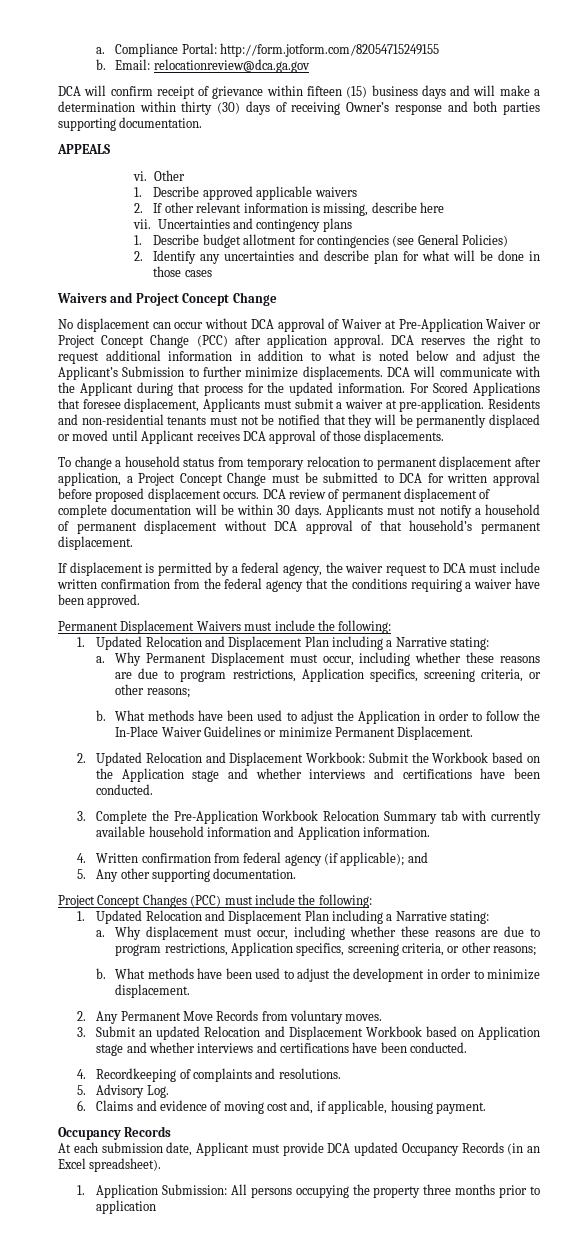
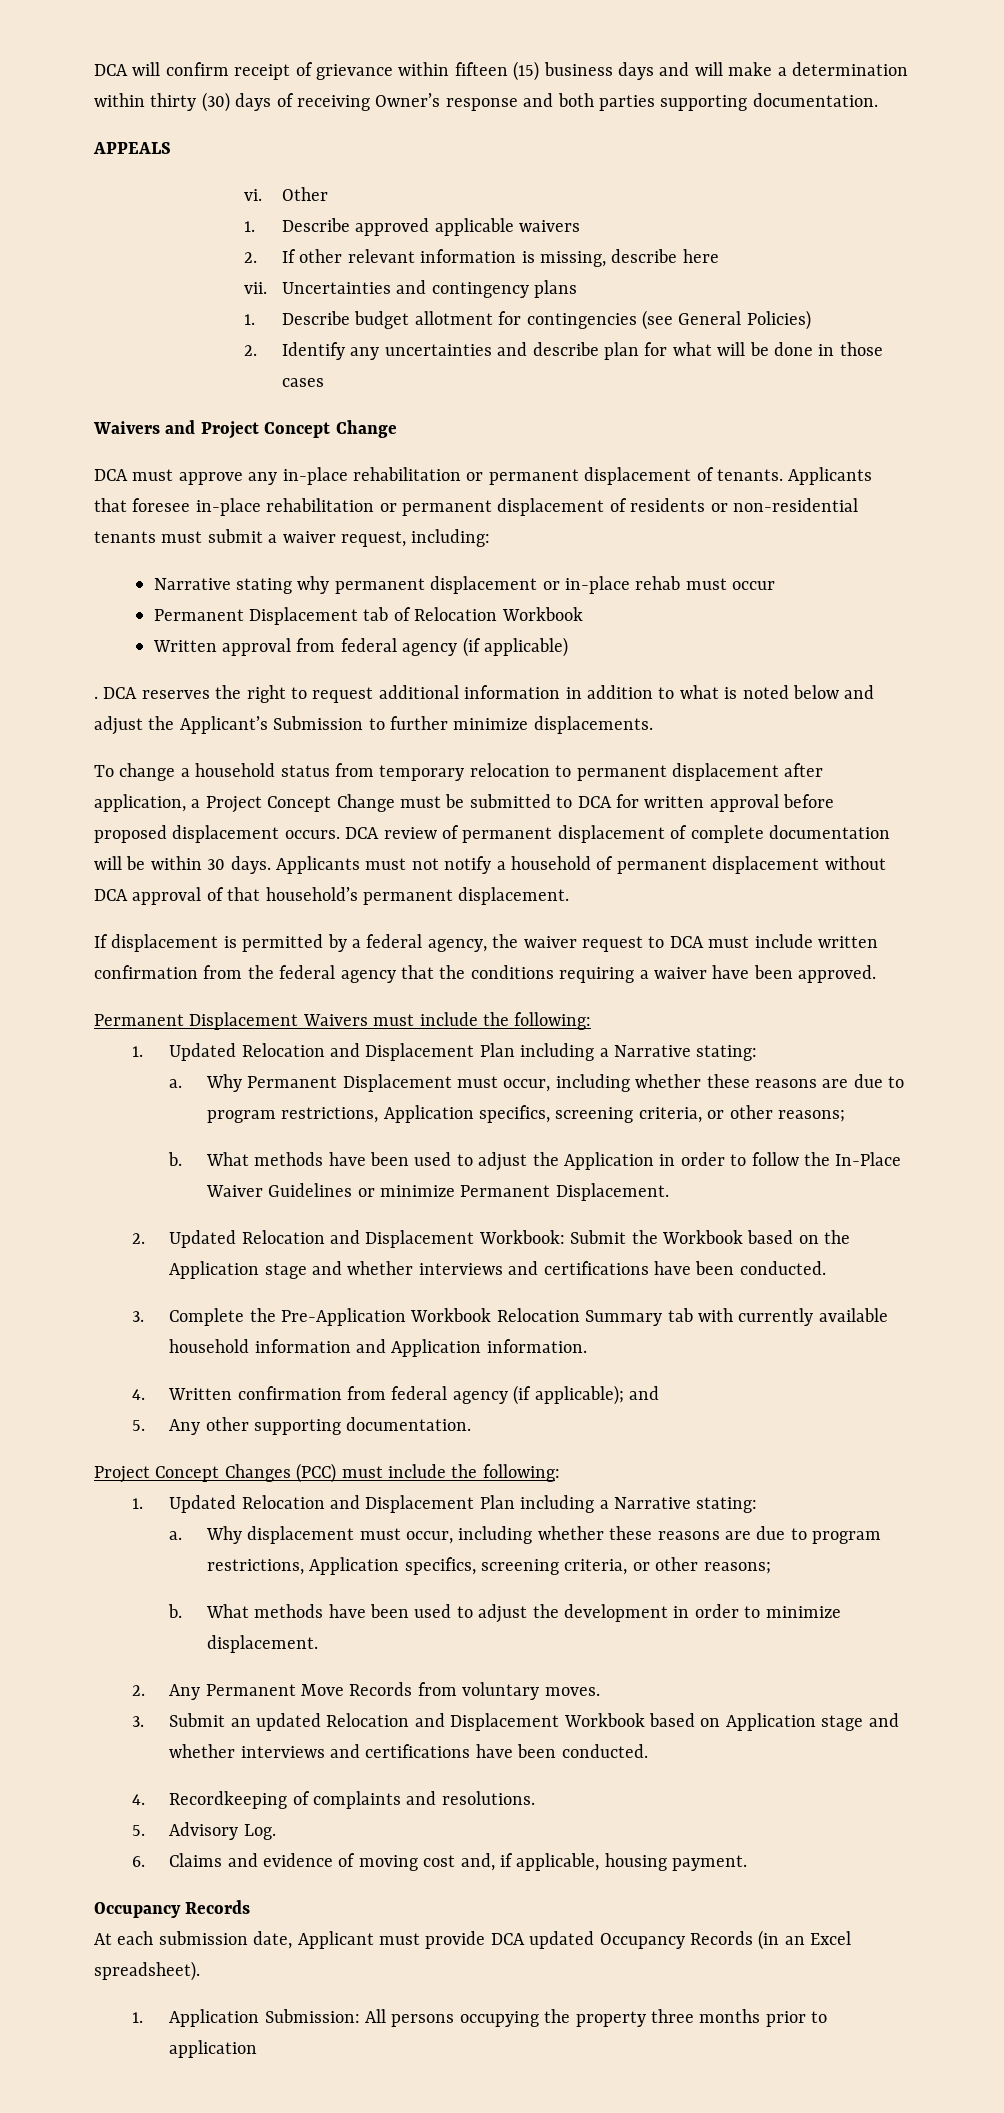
[96,43,439,57] [96,59,310,73] a. Compliance Portal: http://form.jotform.com/82054715249155 // b. Email: relocationreview@dca.ga.gov // -> (94, 70) none
[58,318,541,332] [58,334,385,348] No displacement can occur without DCA approval of Waiver at Pre-Application Waiver or Project Concept Change (PCC) after application approval. -> [94,467,873,485] [94,498,858,516] [94,529,491,547] [153,576,776,594] [153,607,583,625] [152,637,569,657] [94,696,98,699] DCA must approve any in-place rehabilitation or permanent displacement of tenants. Applicants that foresee in-place rehabilitation or permanent displacement of residents or non-residential tenants must submit a waiver request, including: // Narrative stating why permanent displacement or in-place rehab must occur // Permanent Displacement tab of Relocation Workbook // Written approval from federal agency (if applicable) // .
[387,366,540,377] [58,382,541,396] [58,398,540,412] [58,414,541,428] [58,430,445,444] DCA will communicate with the Applicant during that process for the updated information. For Scored Applications that foresee displacement, Applicants must submit a waiver at pre-application. Residents and non-residential tenants must not be notified that they will be permanently displaced or moved until Applicant receives DCA approval of those displacements. -> (653, 725) none

